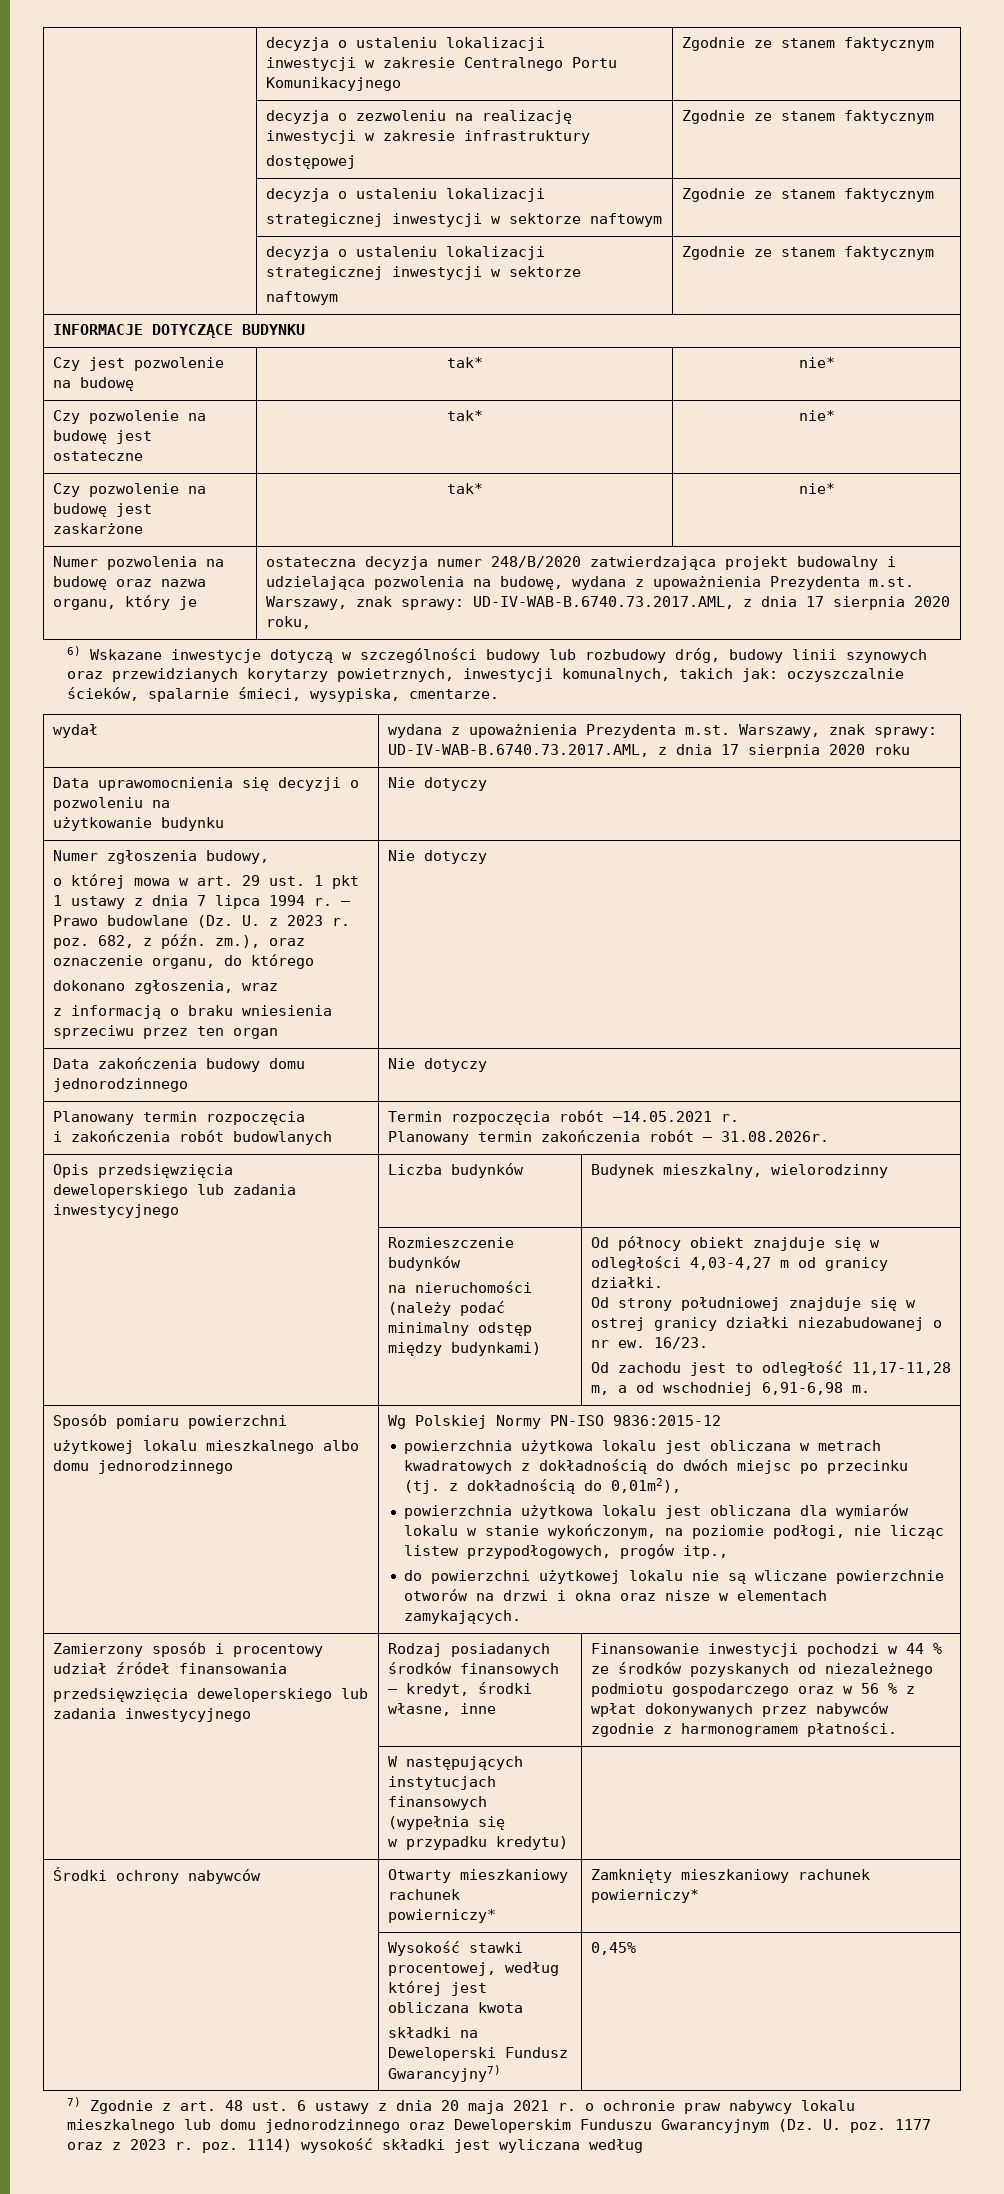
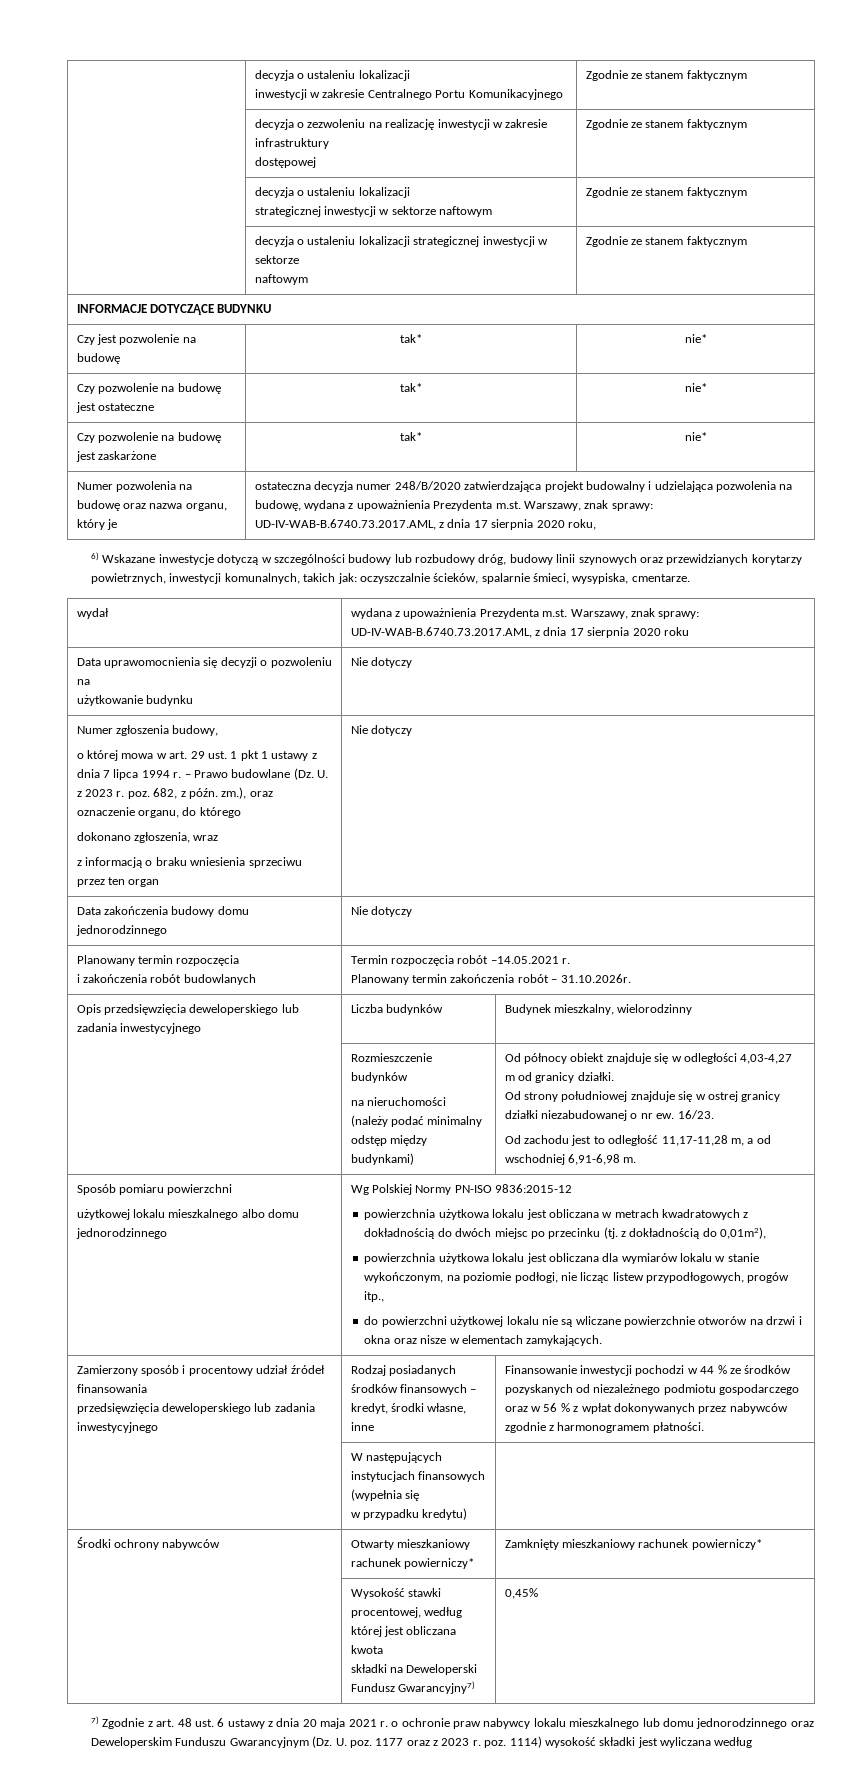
[720,1131,829,1142] 31.08.2026r. -> [560,974,631,983] 31.10.2026r.

